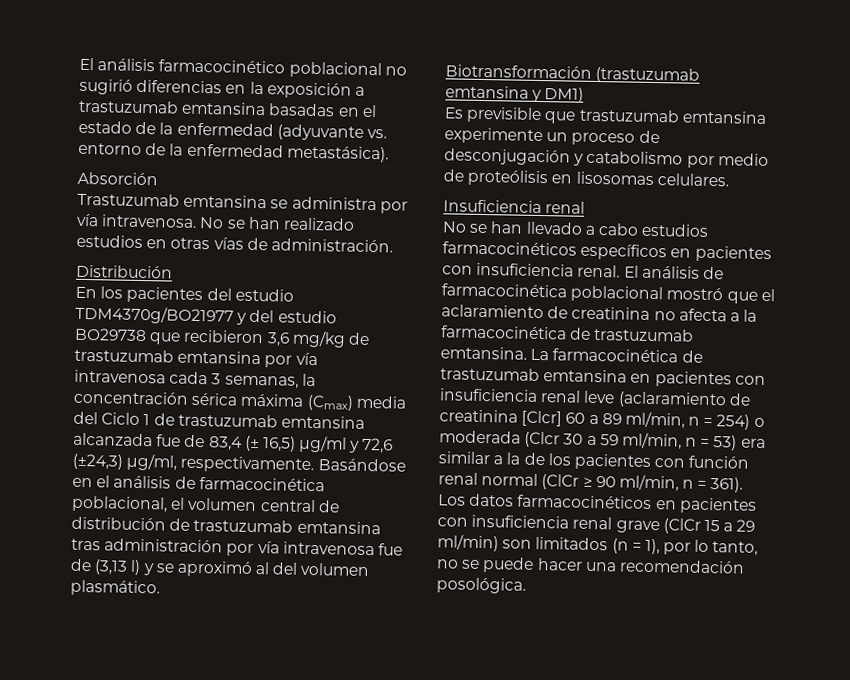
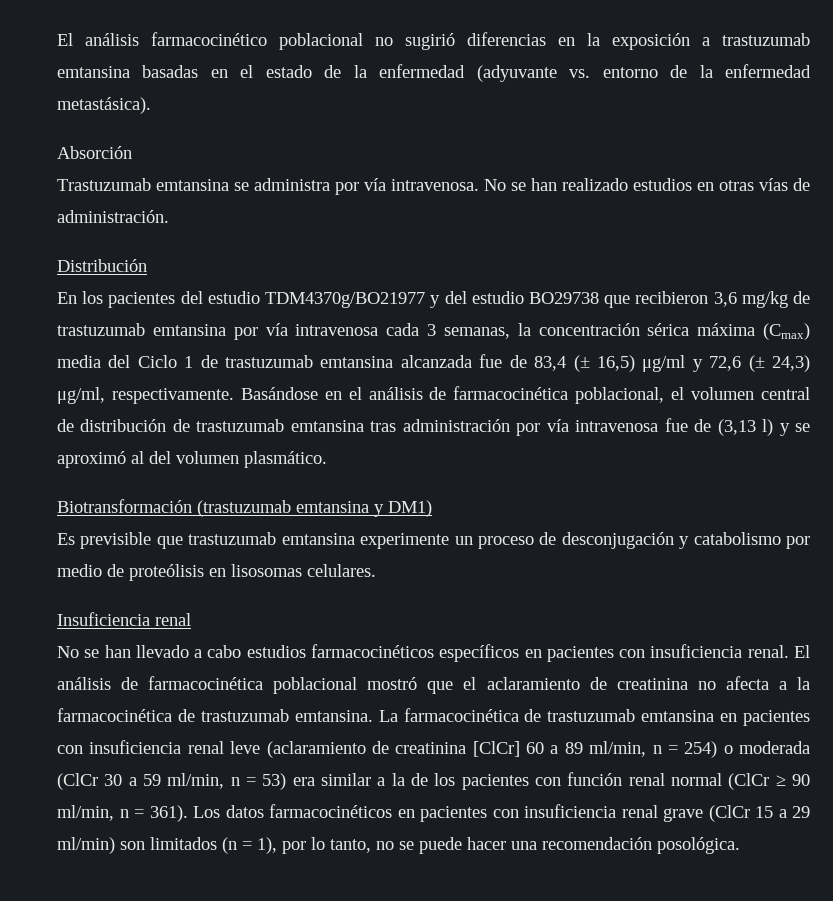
[72,453,123,470] (±24,3) -> [748,355,810,372] (± 24,3)
[521,410,563,427] [Clcr] -> [472,741,520,757] [ClCr]
[524,431,561,448] (Clcr -> [57,773,98,790] (ClCr

